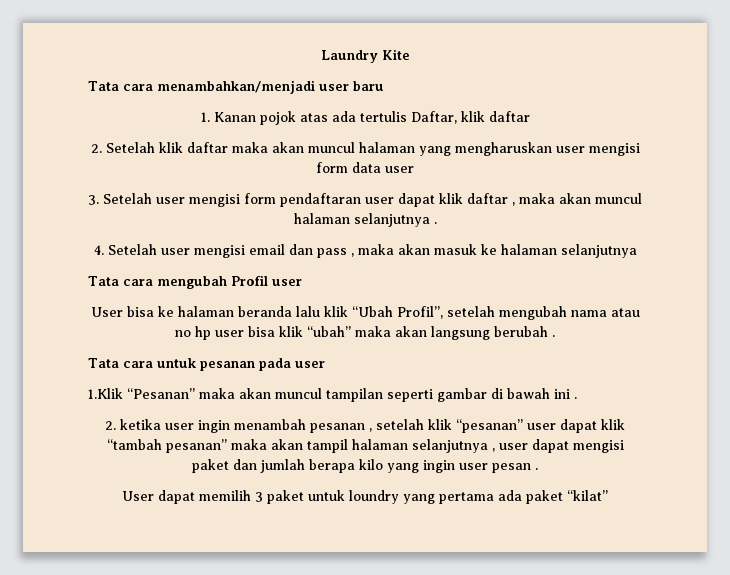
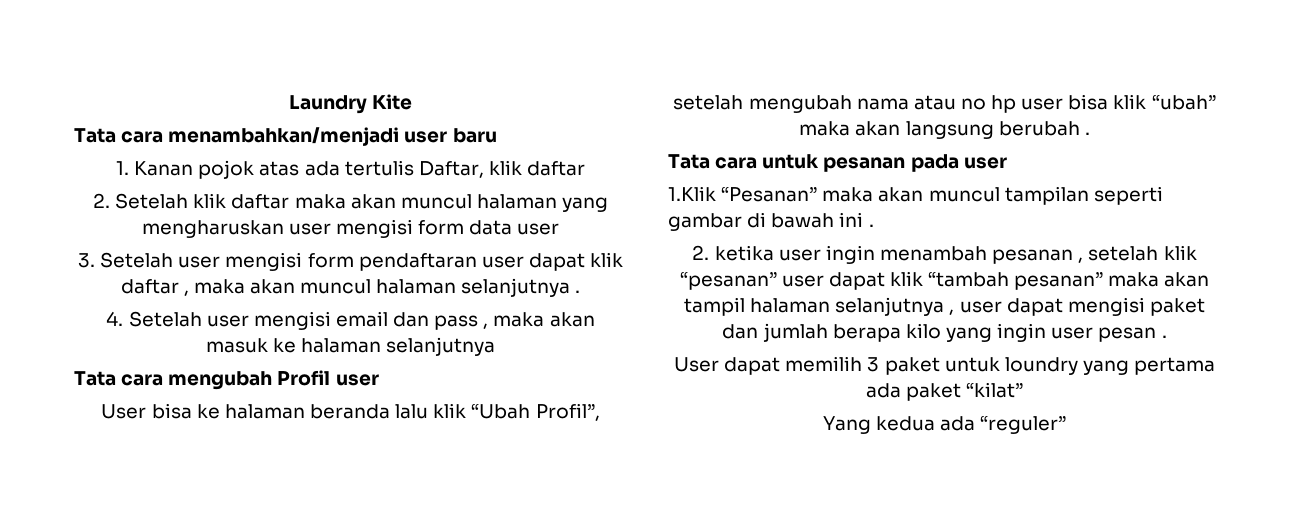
(608, 495) none -> [822,415,1067,434] // Yang kedua ada “reguler”

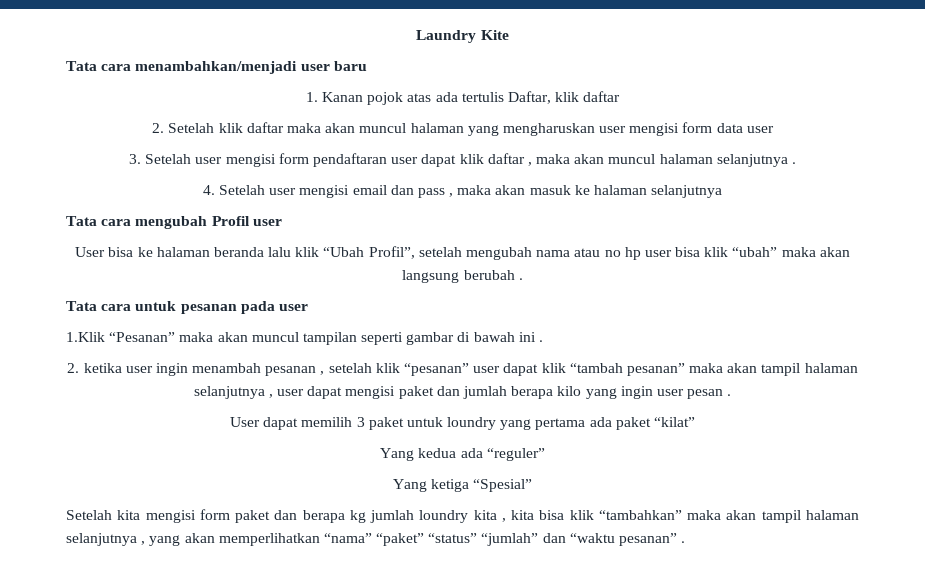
(1067, 424) none -> [392,479,533,492] [66,509,859,523] [66,533,686,546] // Yang ketiga “Spesial” // Setelah kita mengisi form paket dan berapa kg jumlah loundry kita , kita bisa klik “tambahkan” maka akan tampil halaman selanjutnya , yang akan memperlihatkan “nama” “paket” “status” “jumlah” dan “waktu pesanan” .

